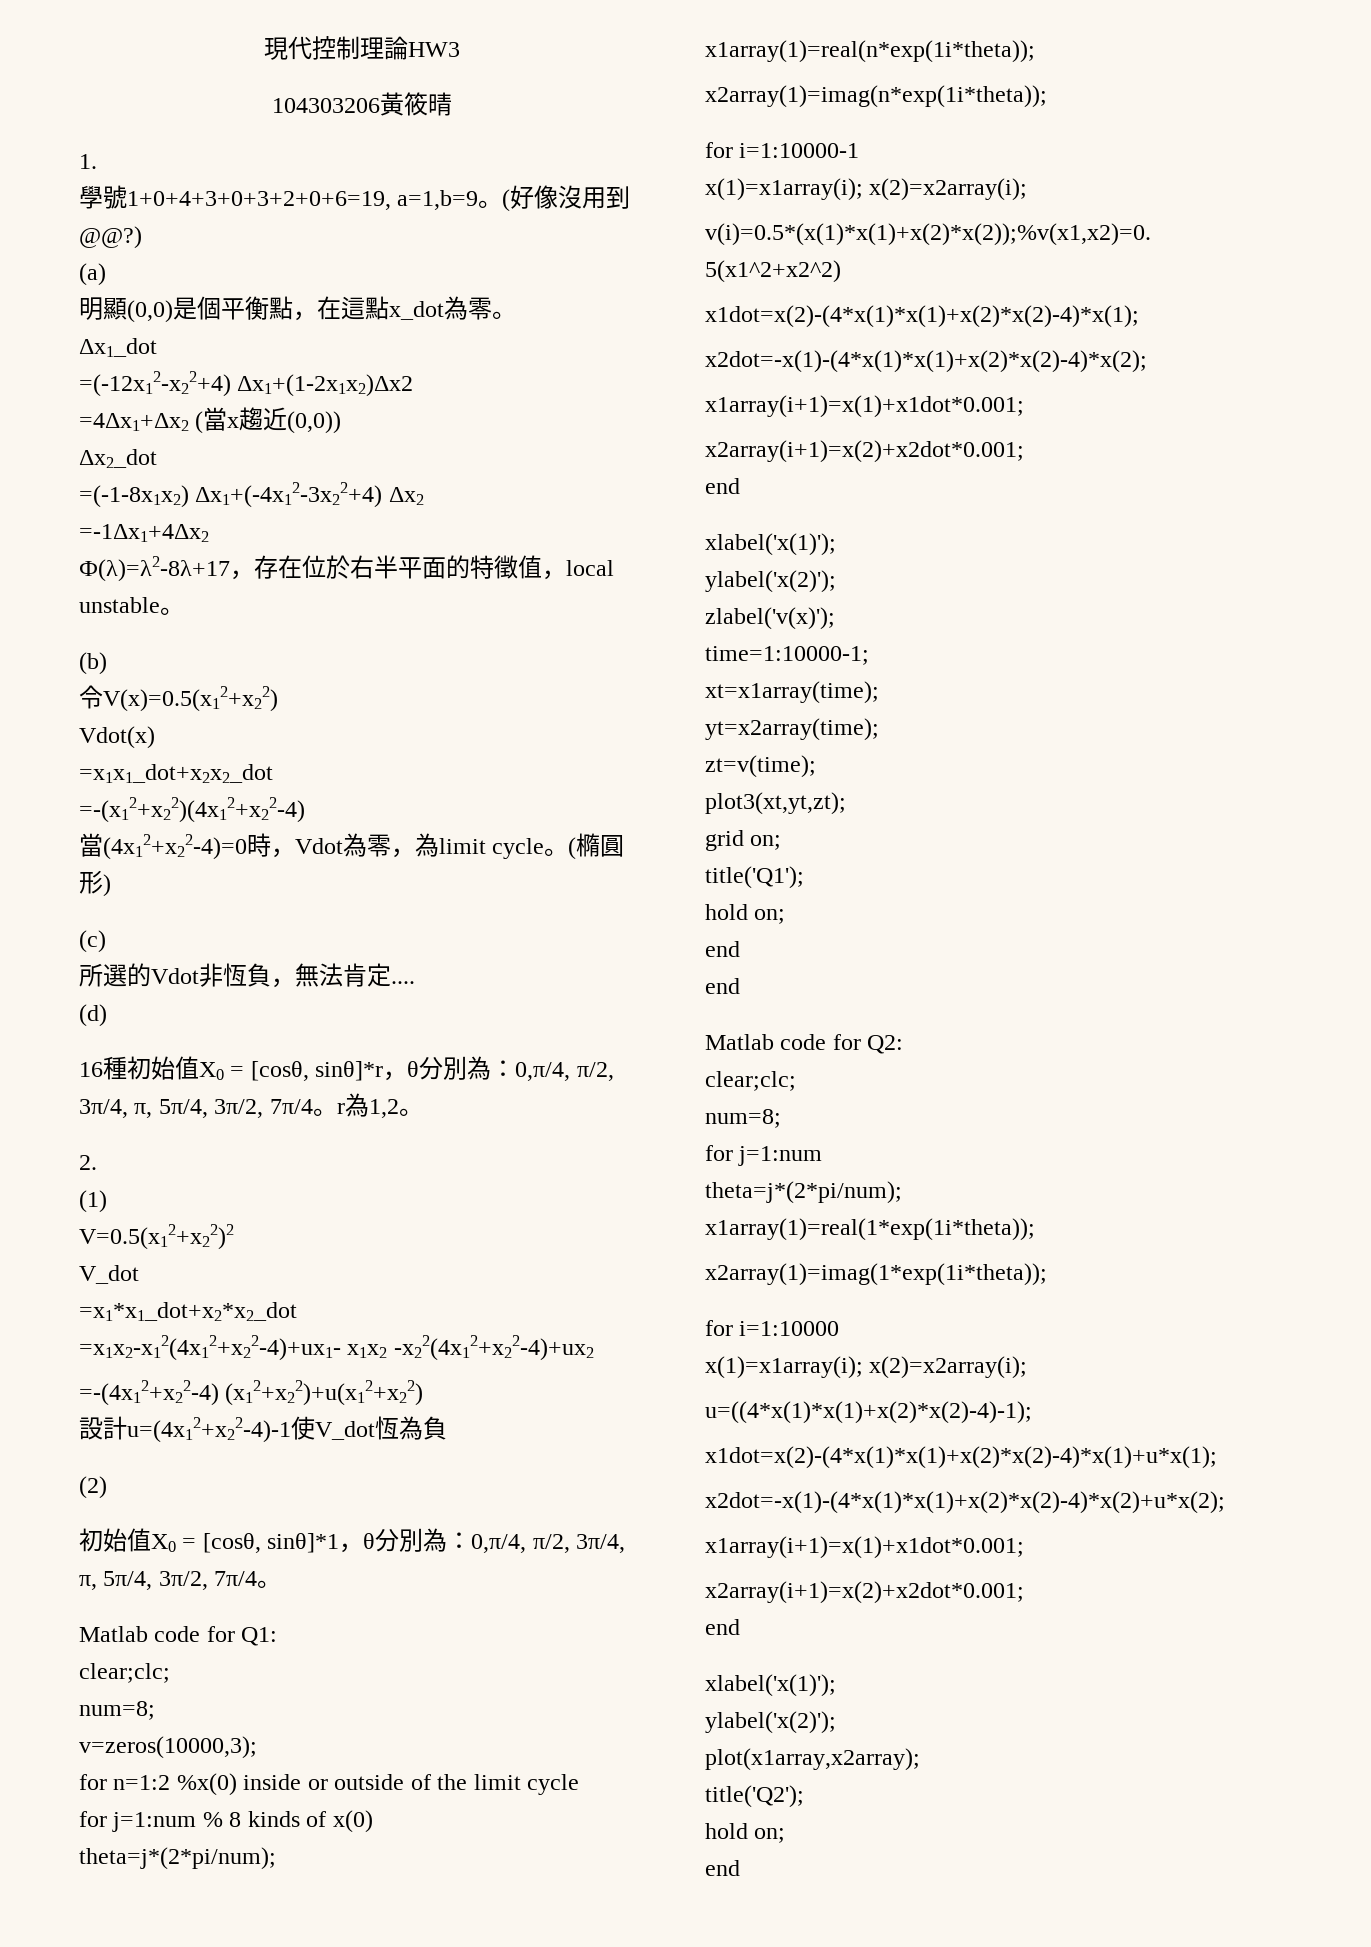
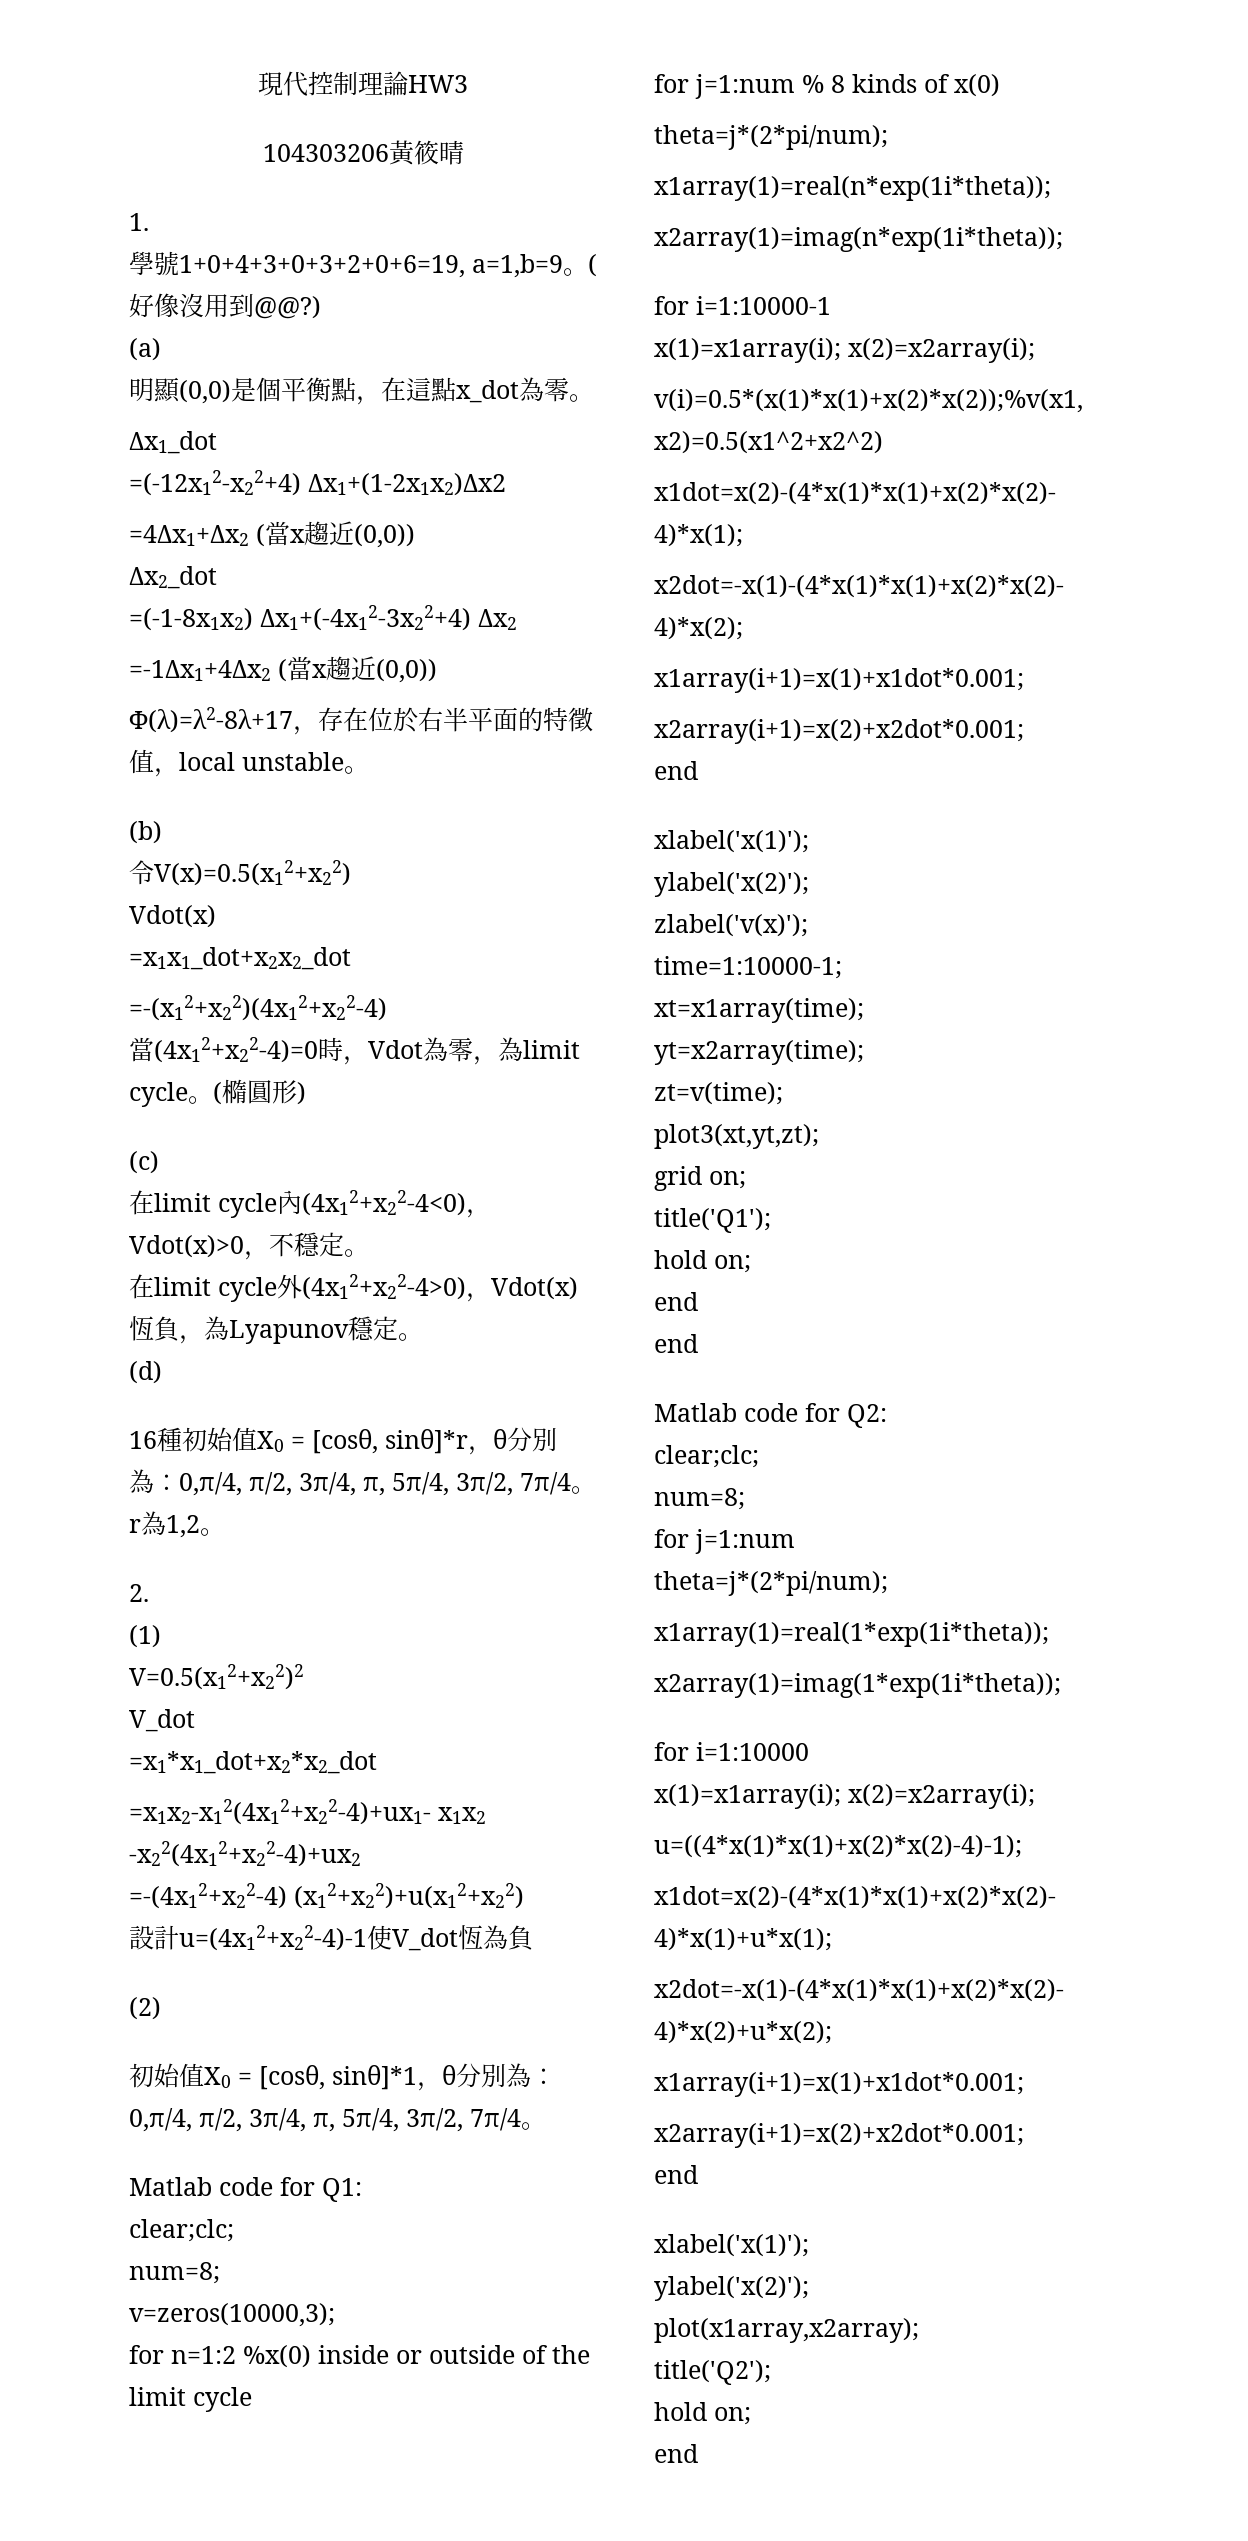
(209, 533) none -> [278,656,437,683] (當x趨近(0,0))
[79,963,415,988] 所選的Vdot非恆負，無法肯定.... -> [129,1190,491,1218] [129,1232,369,1260] [129,1274,578,1302] [129,1316,423,1344] 在limit cycle內(4x12+x22-4<0)，Vdot(x)>0，不穩定。 // 在limit cycle外(4x12+x22-4>0)，Vdot(x)恆負，為Lyapunov穩定。

